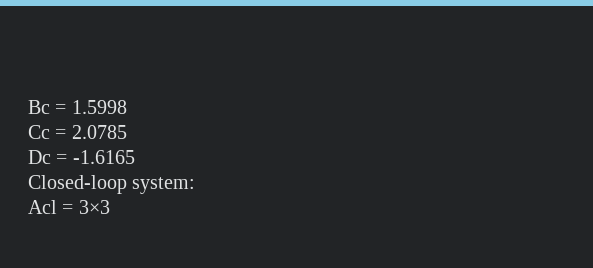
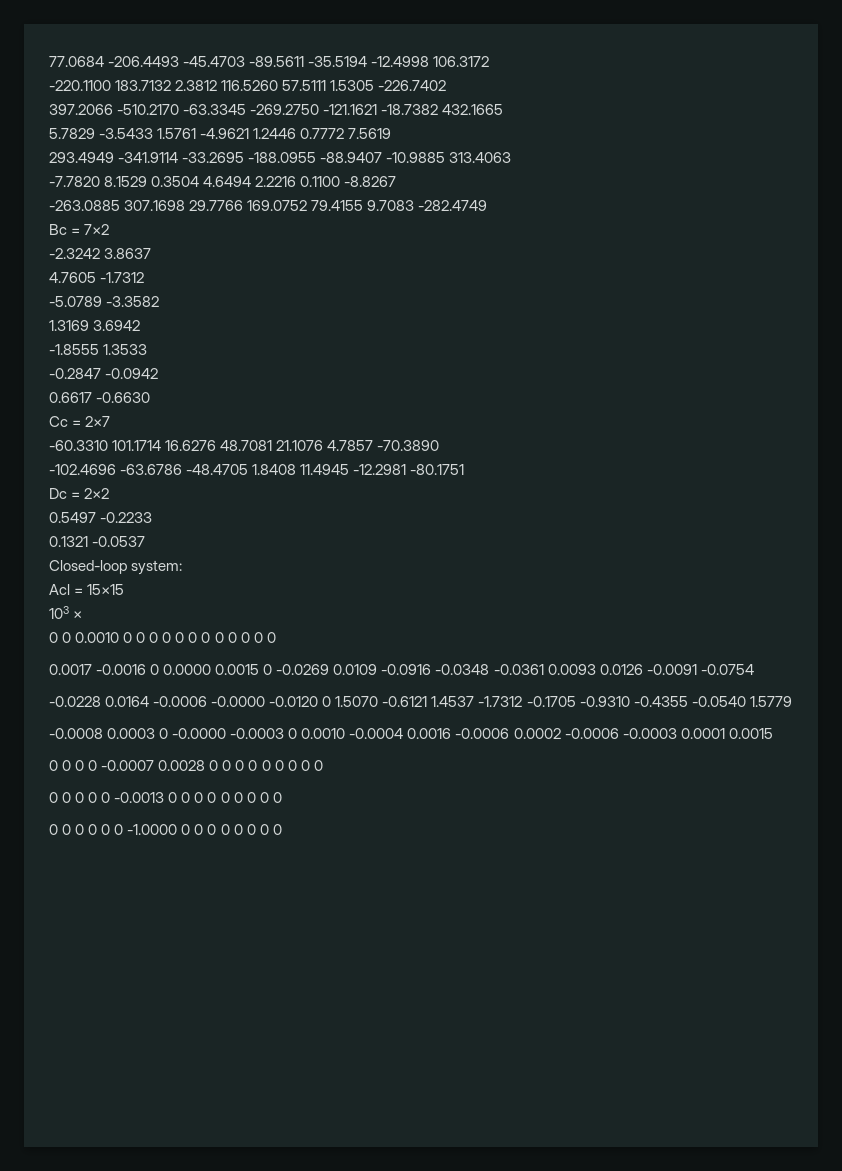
[28,100,127,114] [28,125,127,139] [28,150,135,164] [28,175,196,194] [28,200,110,214] Bc = 1.5998 // Cc = 2.0785 // Dc = -1.6165 // Closed-loop system: // Acl = 3×3 -> [49,56,490,67] [49,80,447,91] [49,104,504,115] [49,128,392,139] [49,152,512,163] [49,176,397,187] [49,200,488,211] [49,224,110,235] [49,248,152,259] [49,272,145,283] [49,296,160,307] [49,320,141,331] [49,344,148,355] [49,368,159,379] [49,392,151,403] [49,416,111,427] [49,440,440,451] [49,464,465,475] [49,488,110,499] [49,512,153,523] [49,536,146,547] [49,560,183,575] [49,584,125,595] [49,606,83,619] [49,632,276,643] [49,664,754,675] [49,696,792,707] [49,728,773,739] [49,760,323,771] [49,792,282,803] [49,824,282,835] 77.0684 -206.4493 -45.4703 -89.5611 -35.5194 -12.4998 106.3172 // -220.1100 183.7132 2.3812 116.5260 57.5111 1.5305 -226.7402 // 397.2066 -510.2170 -63.3345 -269.2750 -121.1621 -18.7382 432.1665 // 5.7829 -3.5433 1.5761 -4.9621 1.2446 0.7772 7.5619 // 293.4949 -341.9114 -33.2695 -188.0955 -88.9407 -10.9885 313.4063 // -7.7820 8.1529 0.3504 4.6494 2.2216 0.1100 -8.8267 // -263.0885 307.1698 29.7766 169.0752 79.4155 9.7083 -282.4749 // Bc = 7×2 // -2.3242 3.8637 // 4.7605 -1.7312 // -5.0789 -3.3582 // 1.3169 3.6942 // -1.8555 1.3533 // -0.2847 -0.0942 // 0.6617 -0.6630 // Cc = 2×7 // -60.3310 101.1714 16.6276 48.7081 21.1076 4.7857 -70.3890 // -102.4696 -63.6786 -48.4705 1.8408 11.4945 -12.2981 -80.1751 // Dc = 2×2 // 0.5497 -0.2233 // 0.1321 -0.0537 // Closed-loop system: // Acl = 15×15 // 103 × // 0 0 0.0010 0 0 0 0 0 0 0 0 0 0 0 0 // 0.0017 -0.0016 0 0.0000 0.0015 0 -0.0269 0.0109 -0.0916 -0.0348 -0.0361 0.0093 0.0126 -0.0091 -0.0754 // -0.0228 0.0164 -0.0006 -0.0000 -0.0120 0 1.5070 -0.6121 1.4537 -1.7312 -0.1705 -0.9310 -0.4355 -0.0540 1.5779 // -0.0008 0.0003 0 -0.0000 -0.0003 0 0.0010 -0.0004 0.0016 -0.0006 0.0002 -0.0006 -0.0003 0.0001 0.0015 // 0 0 0 0 -0.0007 0.0028 0 0 0 0 0 0 0 0 0 // 0 0 0 0 0 -0.0013 0 0 0 0 0 0 0 0 0 // 0 0 0 0 0 0 -1.0000 0 0 0 0 0 0 0 0

